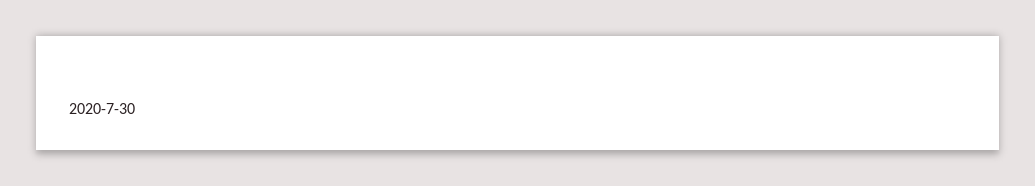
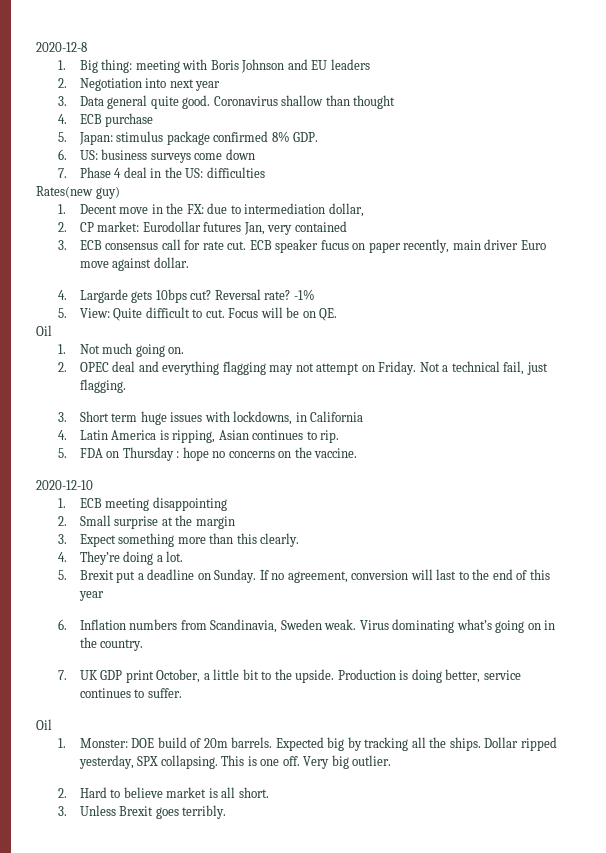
[69,103,135,114] 2020-7-30 -> [36,42,87,52] [57,59,370,73] [57,78,221,91] [57,95,396,109] [57,113,154,127] [57,131,319,145] [57,149,255,163] [57,167,265,178] [36,186,120,199] [57,203,364,217] [57,221,347,235] [57,239,546,253] [79,257,189,271] [57,289,315,303] [57,307,338,321] [36,325,52,336] [57,343,185,357] [57,361,548,375] [79,379,126,393] [57,411,364,425] [57,430,340,443] [57,447,358,461] [36,480,93,490] [57,497,227,511] [57,515,235,529] [57,533,300,547] [57,551,184,565] [57,569,550,583] [78,591,104,601] [57,619,556,633] [79,637,144,651] [57,669,521,683] [79,688,182,698] [36,719,52,730] [57,737,557,751] [78,755,392,769] [57,787,269,798] [57,805,227,819] 2020-12-8 // 1. Big thing: meeting with Boris Johnson and EU leaders // 2. Negotiation into next year // 3. Data general quite good. Coronavirus shallow than thought // 4. ECB purchase // 5. Japan: stimulus package confirmed 8% GDP. // 6. US: business surveys come down // 7. Phase 4 deal in the US: difficulties // Rates(new guy) // 1. Decent move in the FX: due to intermediation dollar, // 2. CP market: Eurodollar futures Jan, very contained // 3. ECB consensus call for rate cut. ECB speaker fucus on paper recently, main driver Euro move against dollar. // 4. Largarde gets 10bps cut? Reversal rate? -1% // 5. View: Quite difficult to cut. Focus will be on QE. // Oil // 1. Not much going on. // 2. OPEC deal and everything flagging may not attempt on Friday. Not a technical fail, just flagging. // 3. Short term huge issues with lockdowns, in California // 4. Latin America is ripping, Asian continues to rip. // 5. FDA on Thursday : hope no concerns on the vaccine. // 2020-12-10 // 1. ECB meeting disappointing // 2. Small surprise at the margin // 3. Expect something more than this clearly. // 4. They’re doing a lot. // 5. Brexit put a deadline on Sunday. If no agreement, conversion will last to the end of this year // 6. Inflation numbers from Scandinavia, Sweden weak. Virus dominating what’s going on in the country. // 7. UK GDP print October, a little bit to the upside. Production is doing better, service continues to suffer. // Oil // 1. Monster: DOE build of 20m barrels. Expected big by tracking all the ships. Dollar ripped yesterday, SPX collapsing. This is one off. Very big outlier. // 2. Hard to believe market is all short. // 3. Unless Brexit goes terribly.

